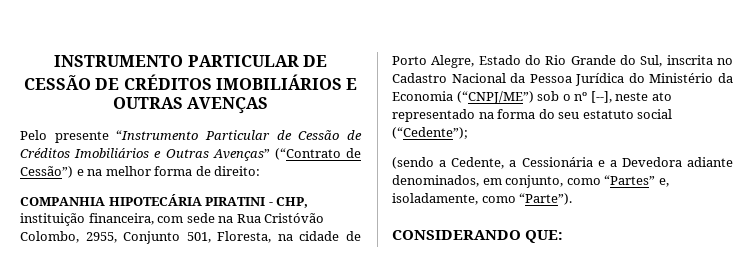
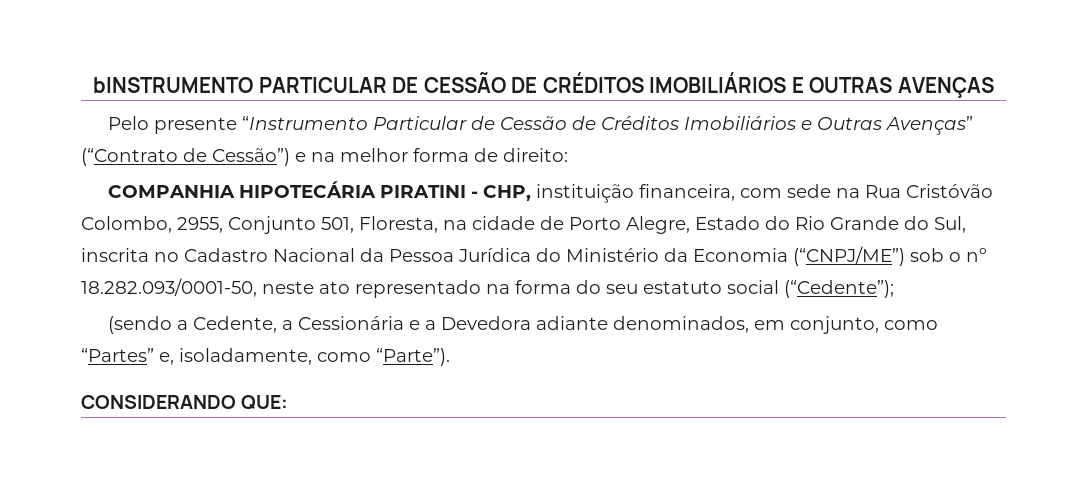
[54,55,184,67] INSTRUMENTO -> [93,77,254,93] bINSTRUMENTO
[590,91,612,103] [--], -> [81,278,257,297] 18.282.093/0001-50,

